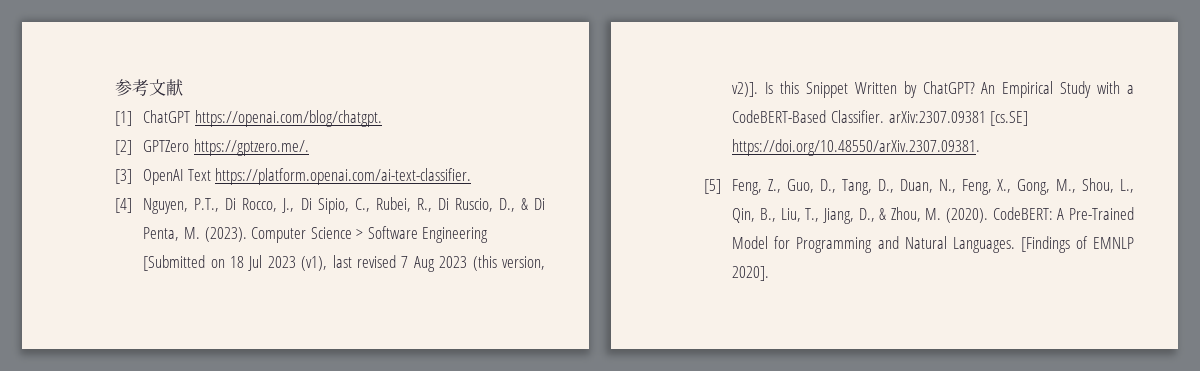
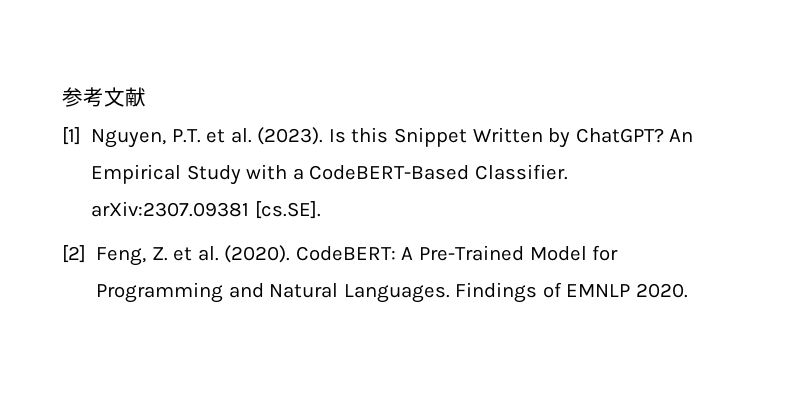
[143,110,382,127] [115,139,309,156] [115,168,472,185] [115,197,546,214] [143,226,489,243] [143,255,545,272] [732,82,759,97] ChatGPT https://openai.com/blog/chatgpt. // [2] GPTZero https://gptzero.me/. // [3] OpenAI Text https://platform.openai.com/ai-text-classifier. // [4] Nguyen, P.T., Di Rocco, J., Di Sipio, C., Rubei, R., Di Ruscio, D., & Di Penta, M. (2023). Computer Science > Software Engineering [Submitted on 18 Jul 2023 (v1), last revised 7 Aug 2023 (this version, v2)]. -> [91,127,324,148] Nguyen, P.T. et al. (2023).
[990,111,1029,126] [732,139,981,156] [704,178,1134,195] [732,207,942,224] [cs.SE] https://doi.org/10.48550/arXiv.2307.09381. // [5] Feng, Z., Guo, D., Tang, D., Duan, N., Feng, X., Gong, M., Shou, L., Qin, B., Liu, T., Jiang, D., & Zhou, M. -> [254,201,321,219] [62,245,219,266] [cs.SE]. // [2] Feng, Z. et al.
[1020,236,1070,253] [Findings -> [455,282,538,303] Findings
[732,266,770,281] 2020]. -> [635,283,688,298] 2020.

